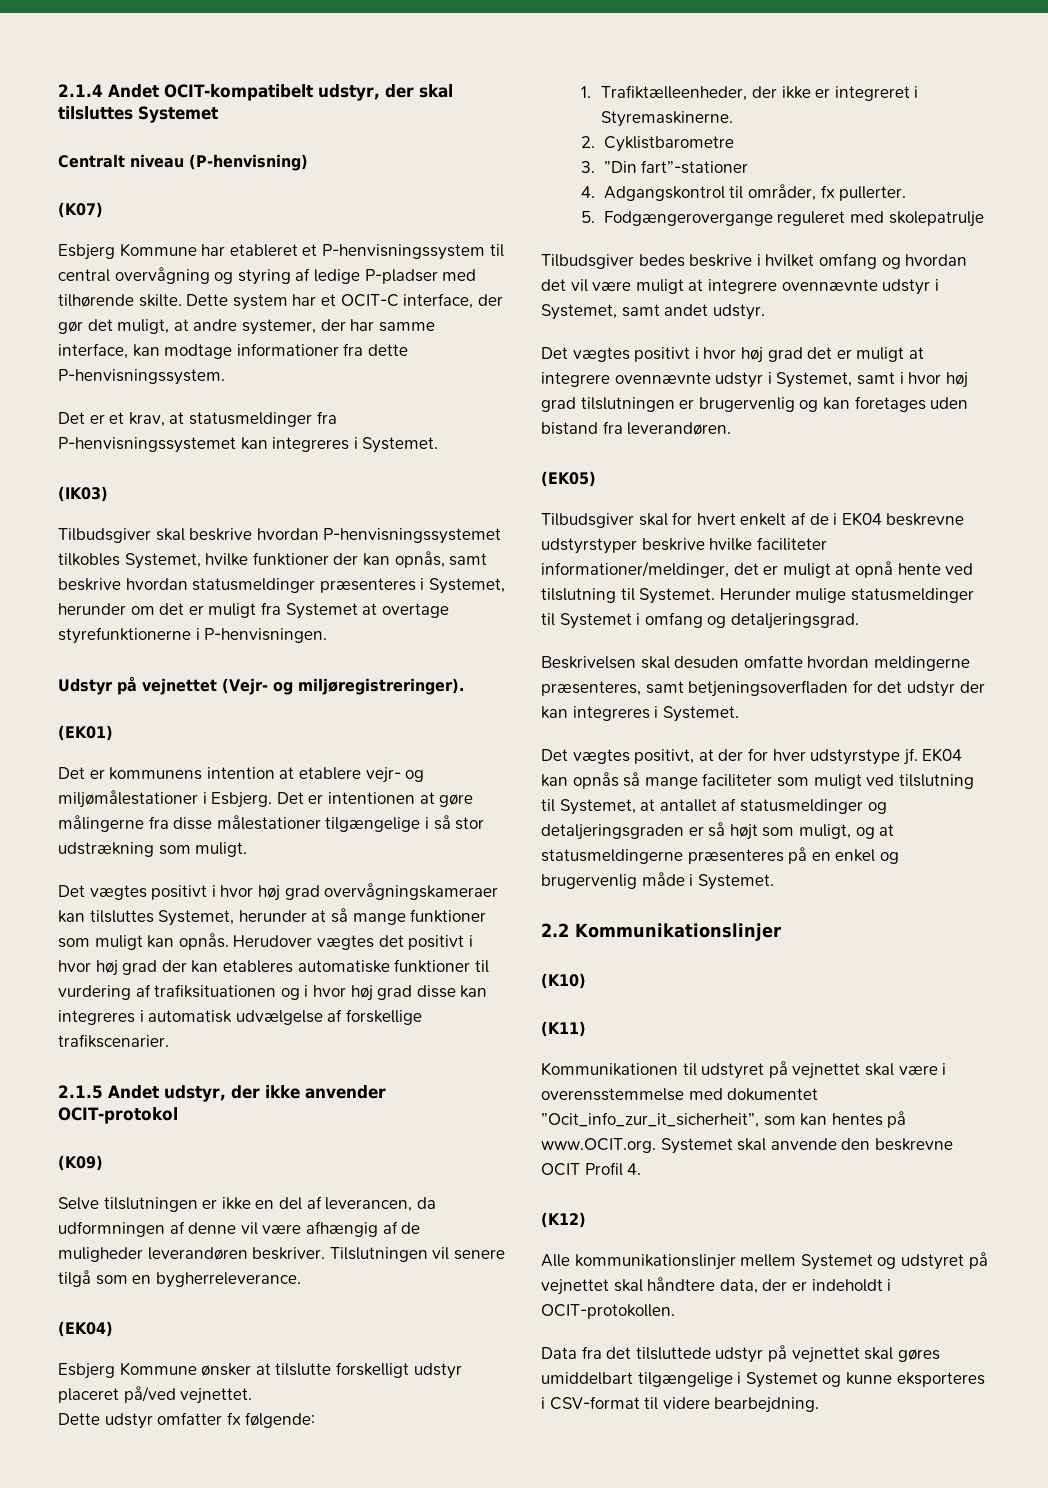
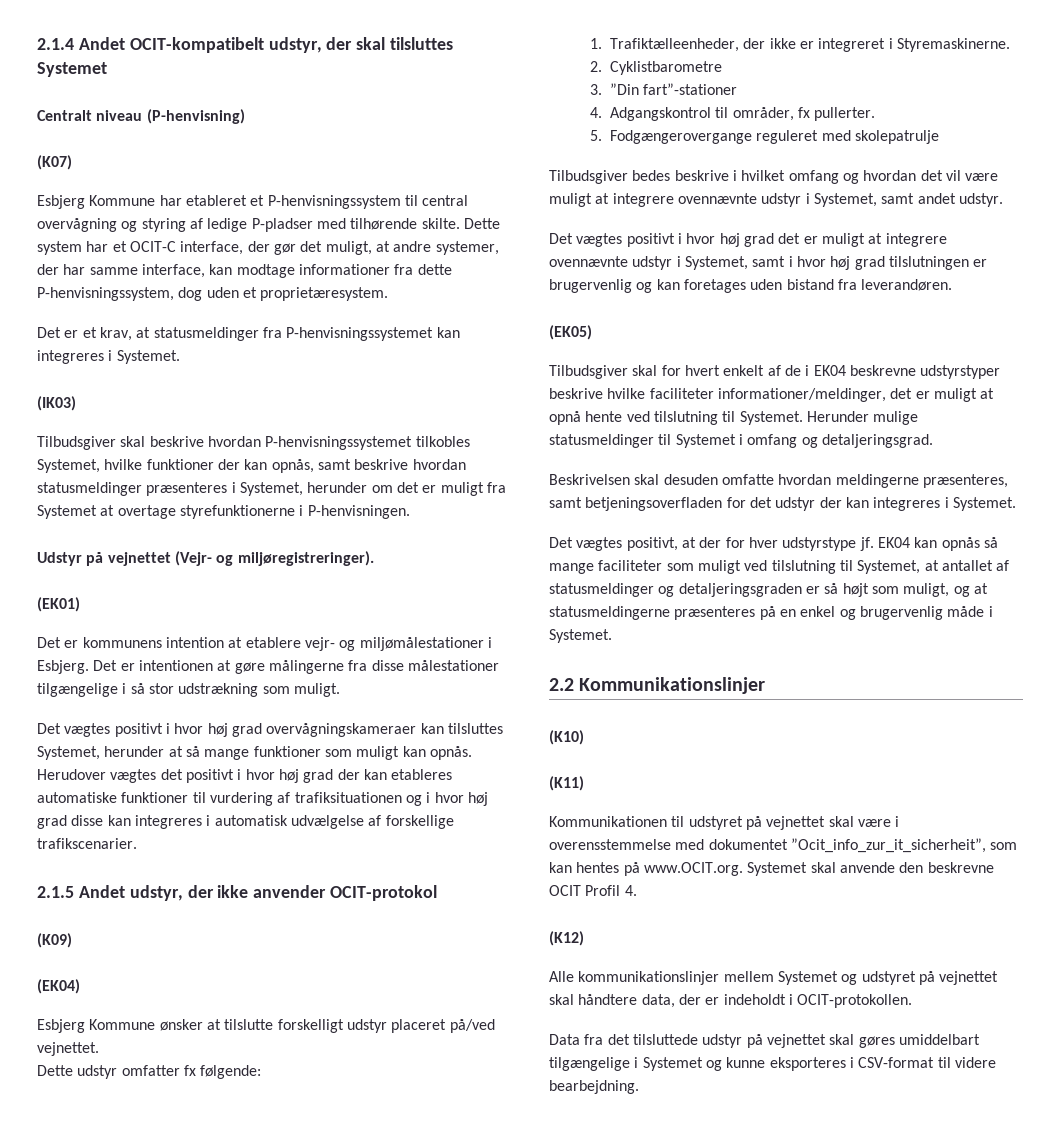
[58,369,225,385] P-henvisningssystem. -> [37,287,389,301] P-henvisningssystem, dog uden et proprietæresystem.
[58,1196,436,1212] [58,1221,421,1237] [58,1247,505,1262] [58,1270,301,1288] // Selve tilslutningen er ikke en del af leverancen, da udformningen af denne vil være afhængig af de muligheder leverandøren beskriver. Tilslutningen vil senere tilgå som en bygherreleverance. -> (72, 940) none

